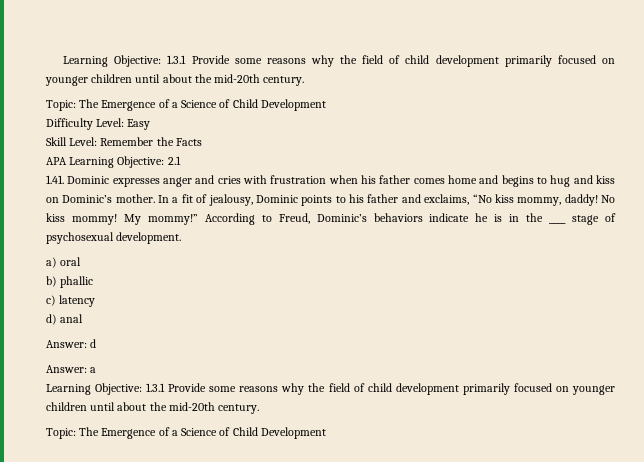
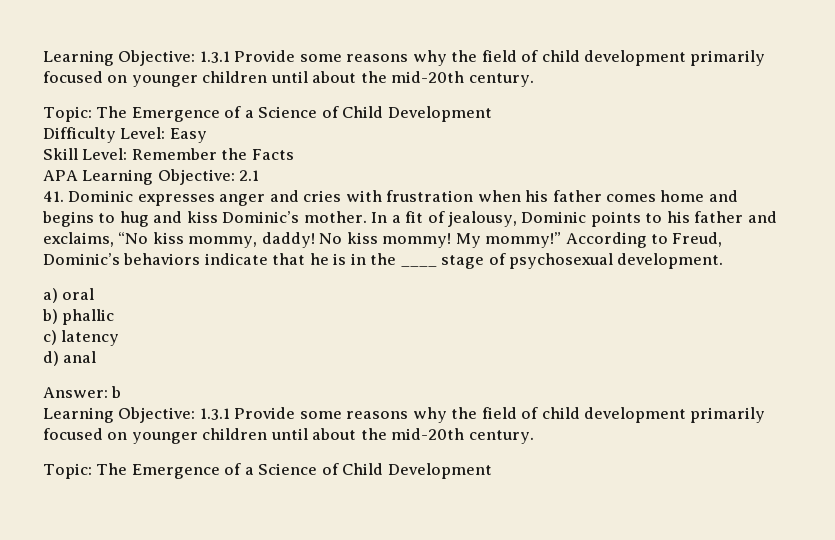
[46,175,64,184] 1.41. -> [43,191,64,202] 41.
[46,197,59,203] on -> (218, 217) none
(470, 217) none -> [272,253,306,265] that
[90,339,97,348] [46,365,97,373] d // Answer: a -> [111,386,122,398] b

